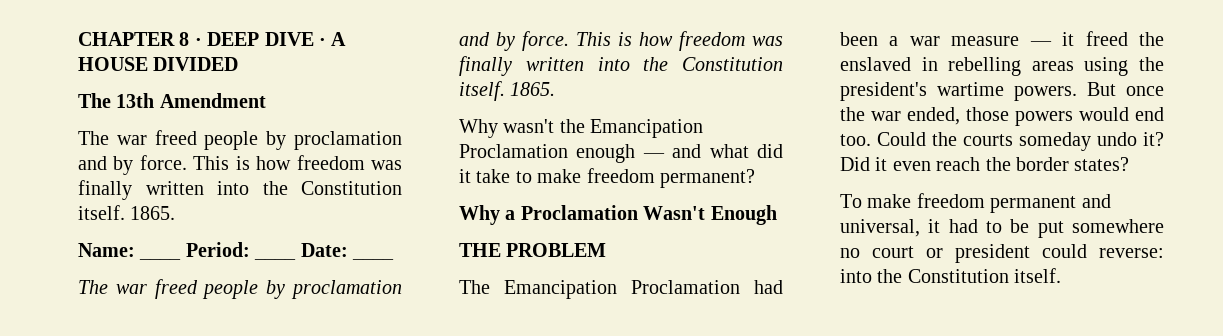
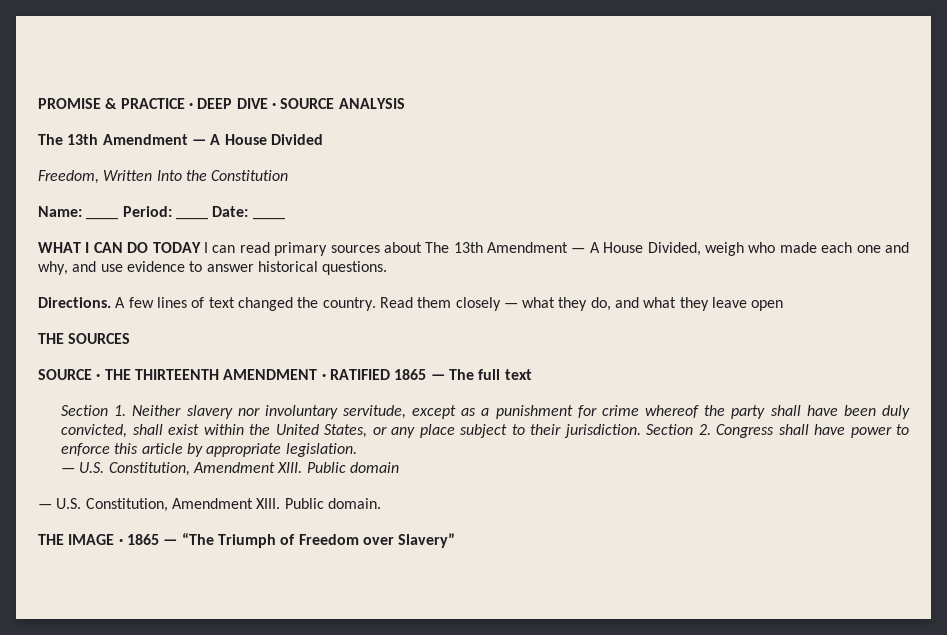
[78,32,190,46] CHAPTER 8 -> [38,98,185,109] PROMISE & PRACTICE
[331,32,347,46] [78,57,239,71] [78,93,266,108] [78,130,402,150] [78,155,402,175] [78,180,402,200] [78,205,176,220] A HOUSE DIVIDED // The 13th Amendment // The war freed people by proclamation and by force. This is how freedom was finally written into the Constitution itself. 1865. -> [280,98,405,109] [38,134,323,145] [38,170,289,184] SOURCE ANALYSIS // The 13th Amendment — A House Divided // Freedom, Written Into the Constitution
[78,279,402,299] [459,31,783,51] [459,56,783,76] [459,81,556,101] [459,119,704,138] [459,144,783,163] [459,168,755,188] [459,205,777,225] [459,243,607,257] [459,280,783,299] [840,31,1164,46] [840,57,1164,76] [840,82,1164,101] [840,107,1164,126] [840,132,1164,151] [840,157,1130,171] [840,193,1111,213] [840,219,1164,238] [840,244,1164,263] [840,268,1062,283] The war freed people by proclamation and by force. This is how freedom was finally written into the Constitution itself. 1865. // Why wasn't the Emancipation Proclamation enough — and what did it take to make freedom permanent? // Why a Proclamation Wasn't Enough // THE PROBLEM // The Emancipation Proclamation had been a war measure — it freed the enslaved in rebelling areas using the president's wartime powers. But once the war ended, those powers would end too. Could the courts someday undo it? Did it even reach the border states? // To make freedom permanent and universal, it had to be put somewhere no court or president could reverse: into the Constitution itself. -> [38,242,910,256] [38,261,388,275] [38,297,784,311] [38,333,131,344] [38,369,532,380] [61,405,910,419] [61,424,910,438] [61,443,357,457] [61,462,400,476] [38,498,381,512] [38,533,456,548] WHAT I CAN DO TODAY I can read primary sources about The 13th Amendment — A House Divided, weigh who made each one and why, and use evidence to answer historical questions. // Directions. A few lines of text changed the country. Read them closely — what they do, and what they leave open // THE SOURCES // SOURCE · THE THIRTEENTH AMENDMENT · RATIFIED 1865 — The full text // Section 1. Neither slavery nor involuntary servitude, except as a punishment for crime whereof the party shall have been duly convicted, shall exist within the United States, or any place subject to their jurisdiction. Section 2. Congress shall have power to enforce this article by appropriate legislation. // — U.S. Constitution, Amendment XIII. Public domain // — U.S. Constitution, Amendment XIII. Public domain. // THE IMAGE · 1865 — “The Triumph of Freedom over Slavery”

